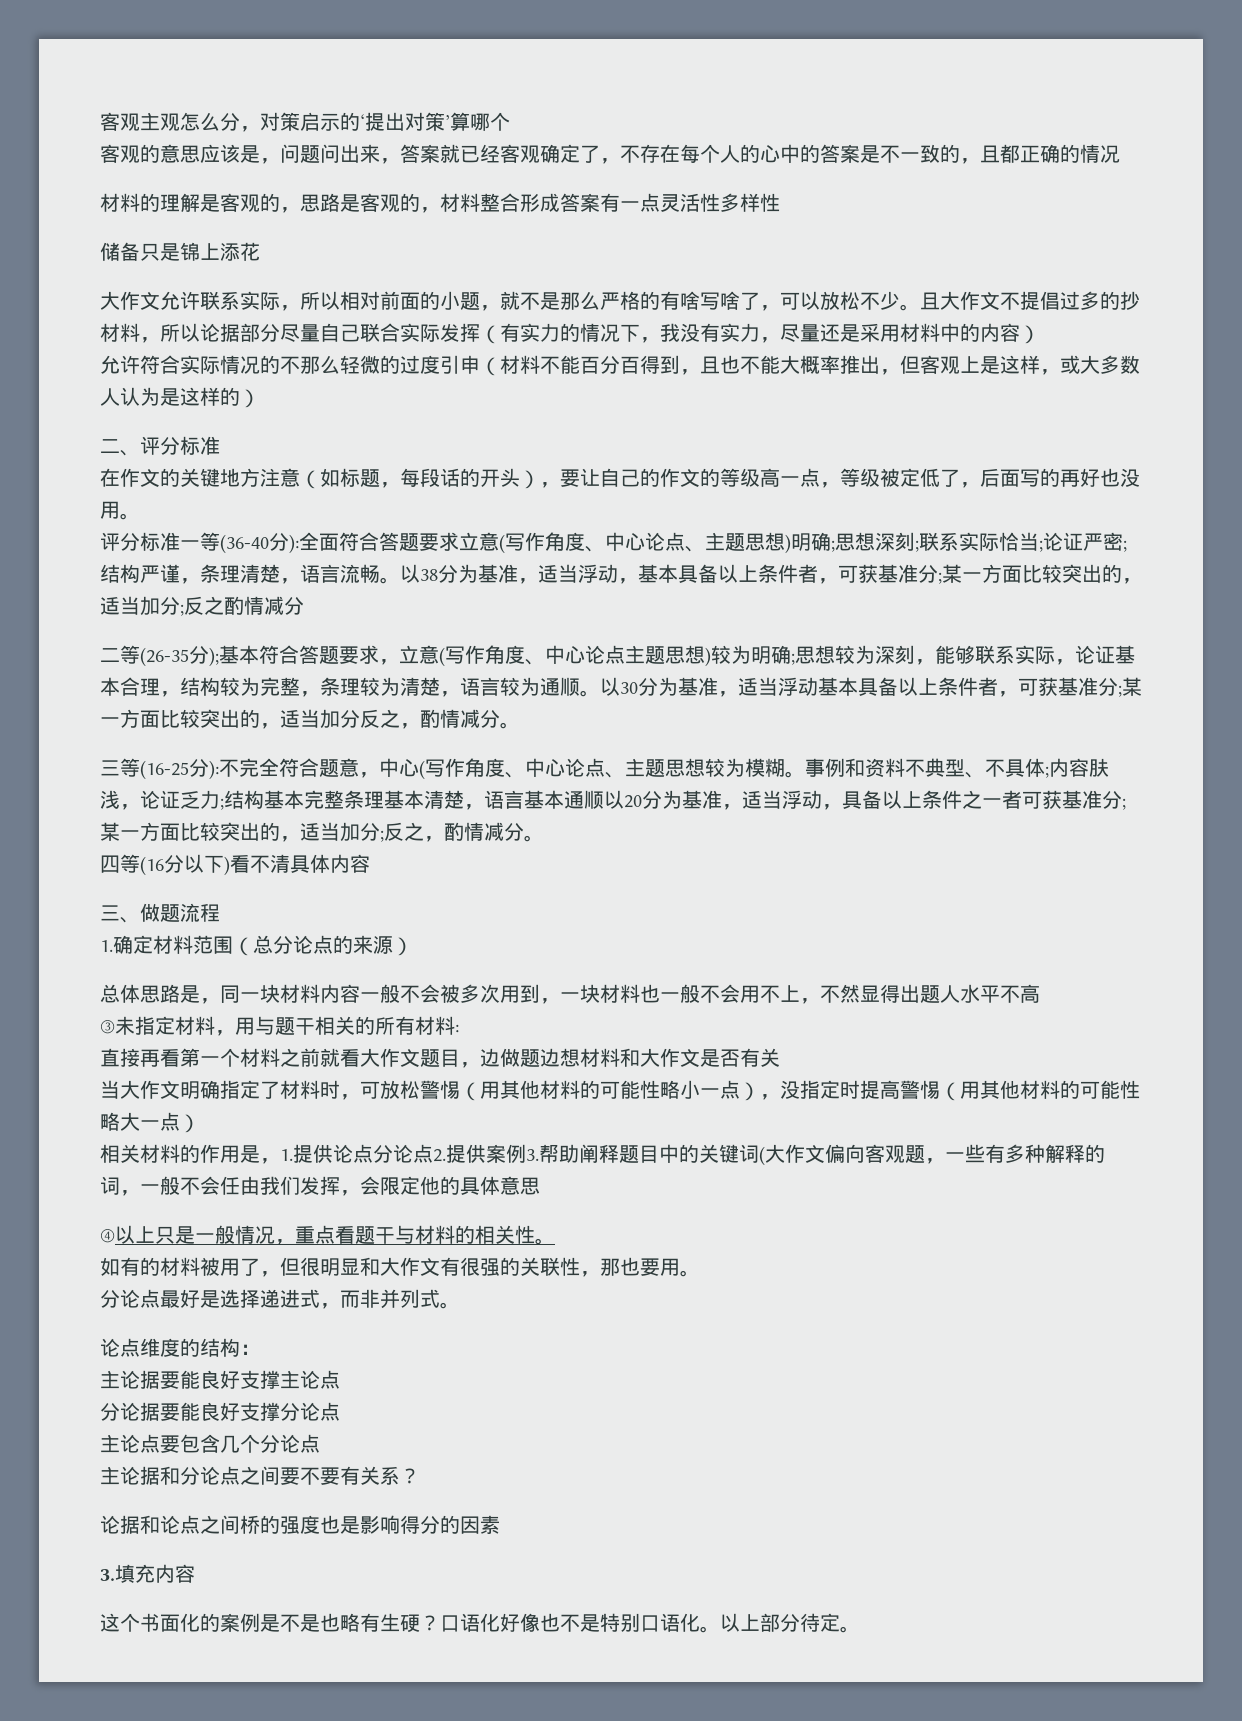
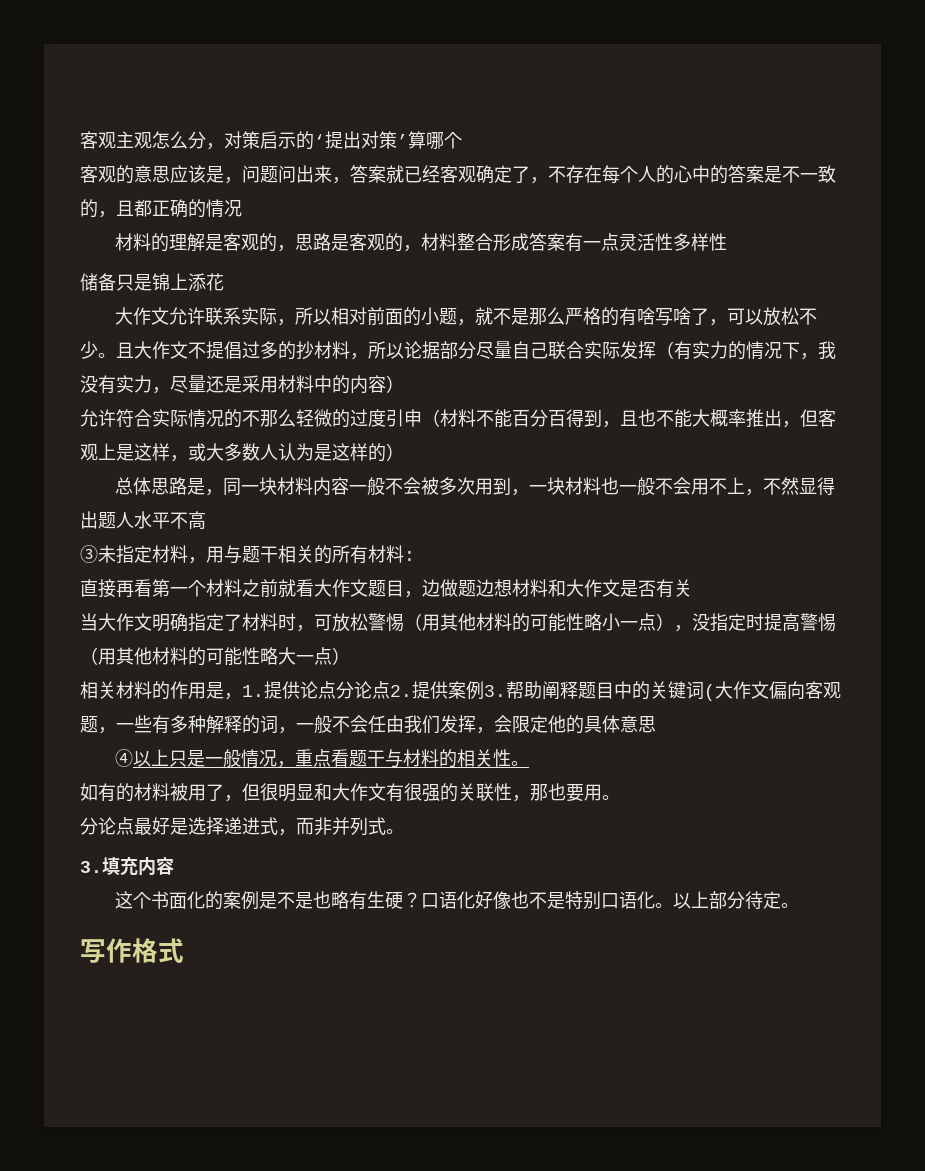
[100,436,220,456] [100,468,1140,489] [100,501,140,520] [100,532,1127,554] [100,564,1142,584] [100,596,304,616] [100,645,1135,667] [100,677,1142,697] [100,709,520,729] [100,758,1109,780] [100,790,1126,810] [100,822,544,842] [100,854,370,876] [100,903,220,923] [100,935,413,956] // 二、评分标准 // 在作文的关键地方注意（如标题，每段话的开头），要让自己的作文的等级高一点，等级被定低了，后面写的再好也没用。 // 评分标准一等(36-40分):全面符合答题要求立意(写作角度、中心论点、主题思想)明确;思想深刻;联系实际恰当;论证严密;结构严谨，条理清楚，语言流畅。以38分为基准，适当浮动，基本具备以上条件者，可获基准分;某一方面比较突出的，适当加分;反之酌情减分 // 二等(26-35分);基本符合答题要求，立意(写作角度、中心论点主题思想)较为明确;思想较为深刻，能够联系实际，论证基本合理，结构较为完整，条理较为清楚，语言较为通顺。以30分为基准，适当浮动基本具备以上条件者，可获基准分;某一方面比较突出的，适当加分反之，酌情减分。 // 三等(16-25分):不完全符合题意，中心(写作角度、中心论点、主题思想较为模糊。事例和资料不典型、不具体;内容肤浅，论证乏力;结构基本完整条理基本清楚，语言基本通顺以20分为基准，适当浮动，具备以上条件之一者可获基准分;某一方面比较突出的，适当加分;反之，酌情减分。 // 四等(16分以下)看不清具体内容 // 三、做题流程 // 1.确定材料范围（总分论点的来源） -> (404, 452) none
[100,1338,260,1357] [100,1370,340,1389] [100,1402,340,1421] [100,1434,320,1453] [100,1466,420,1485] [100,1515,500,1534] // 论点维度的结构： // 主论据要能良好支撑主论点 // 分论据要能良好支撑分论点 // 主论点要包含几个分论点 // 主论据和分论点之间要不要有关系？ // 论据和论点之间桥的强度也是影响得分的因素 -> (404, 831) none
(860, 1629) none -> [80,938,184,963] // 写作格式

